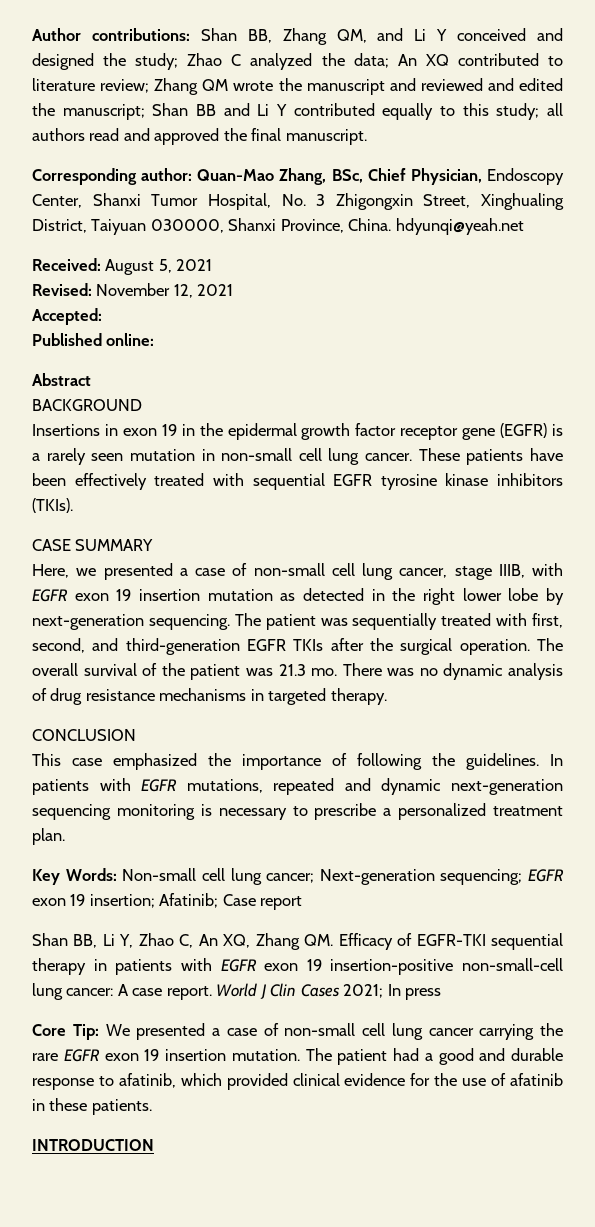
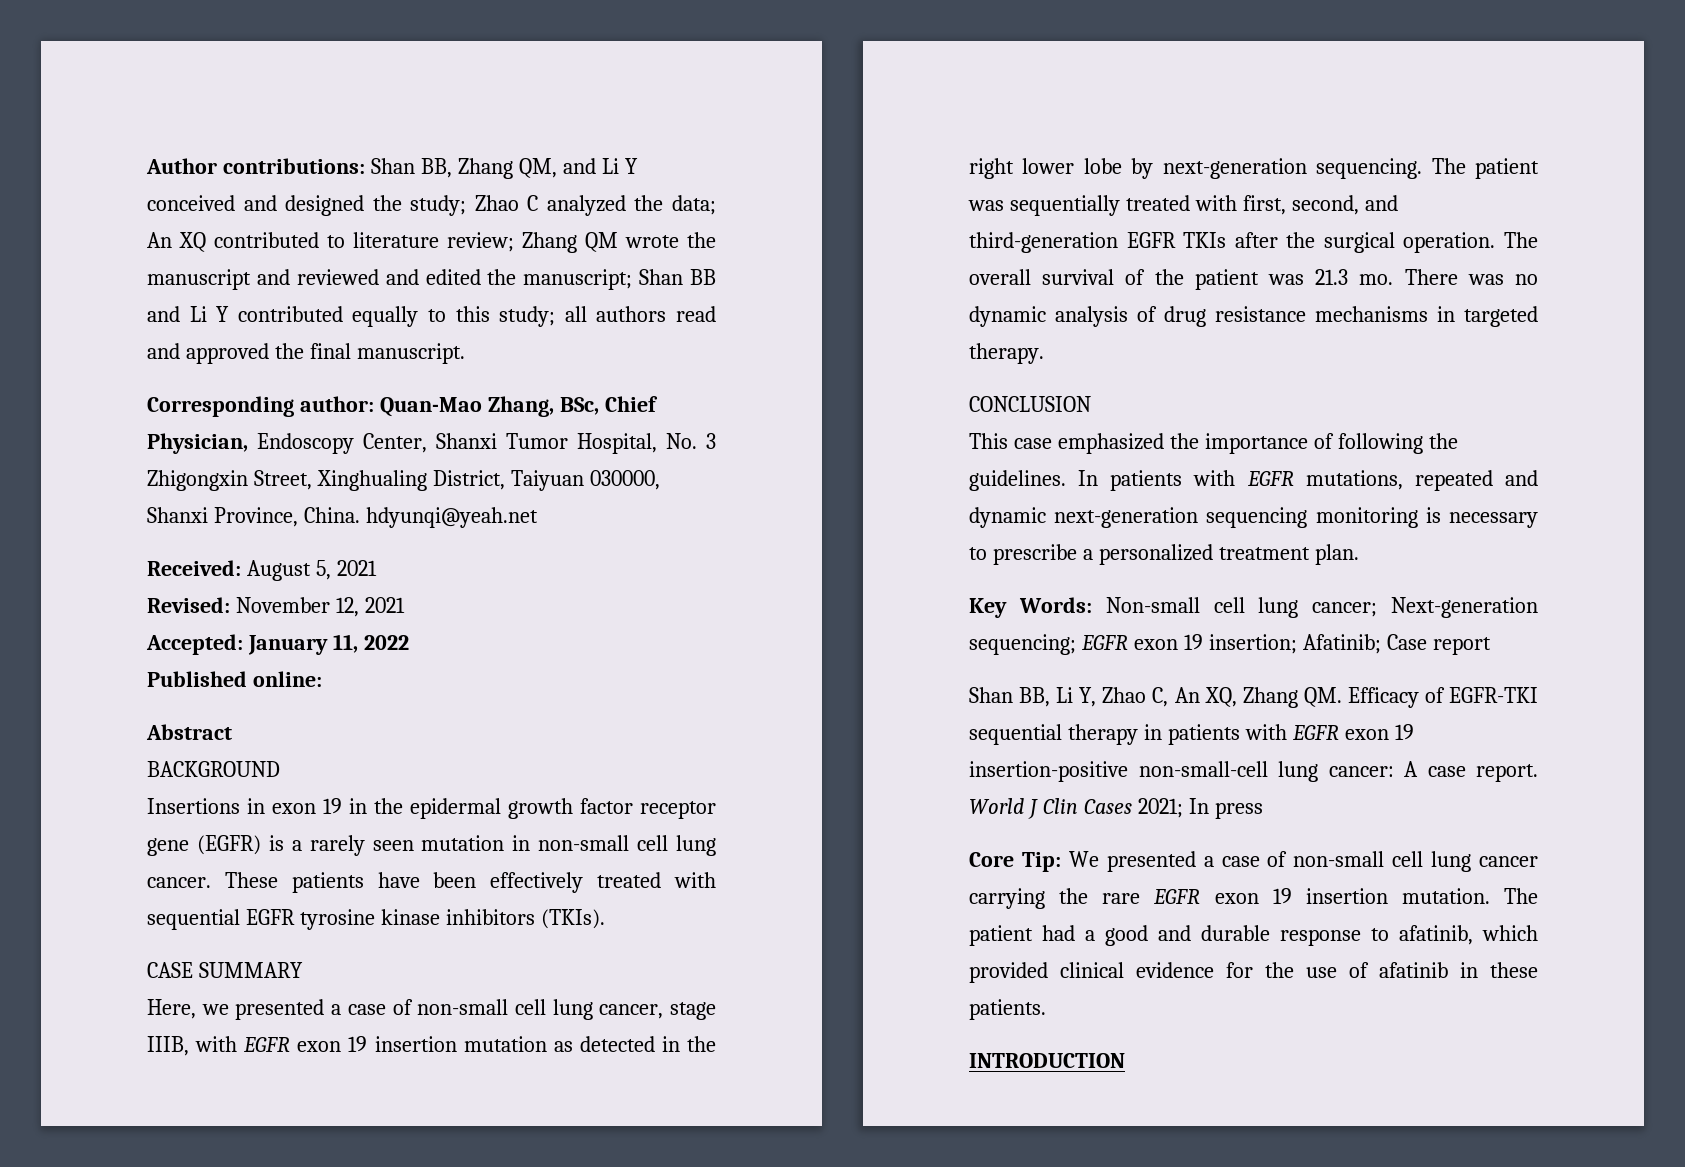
(102, 316) none -> [247,634,409,655] January 11, 2022

